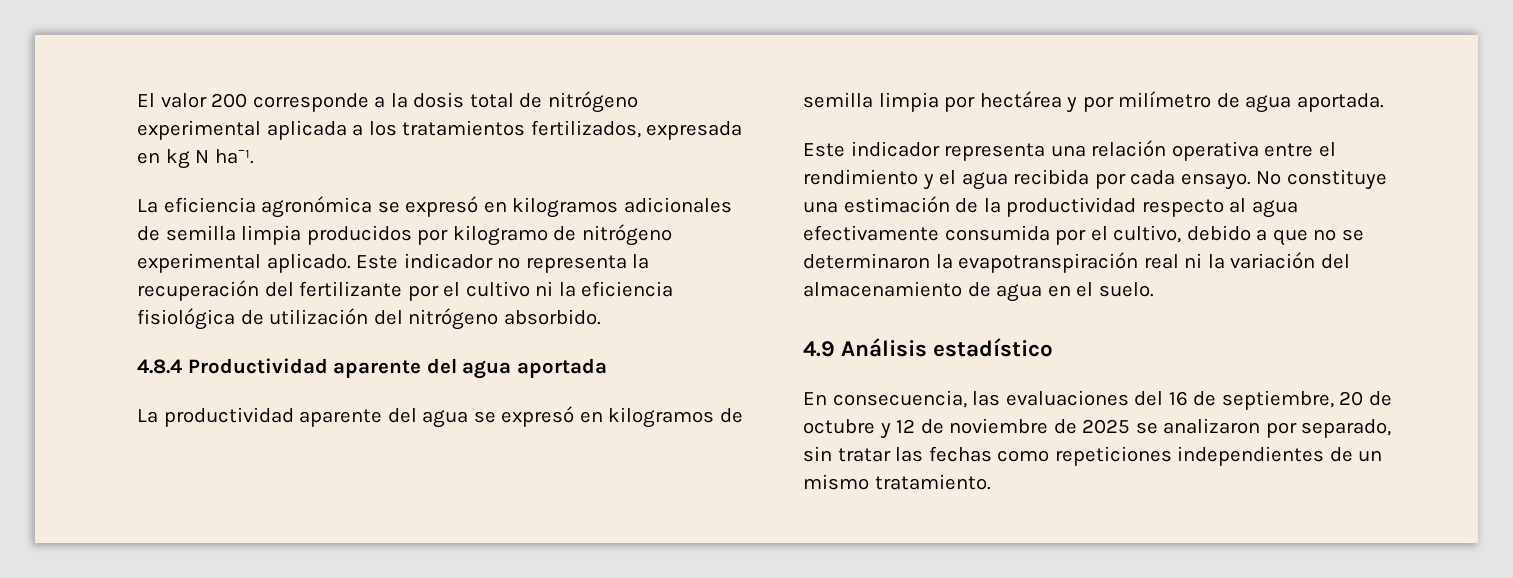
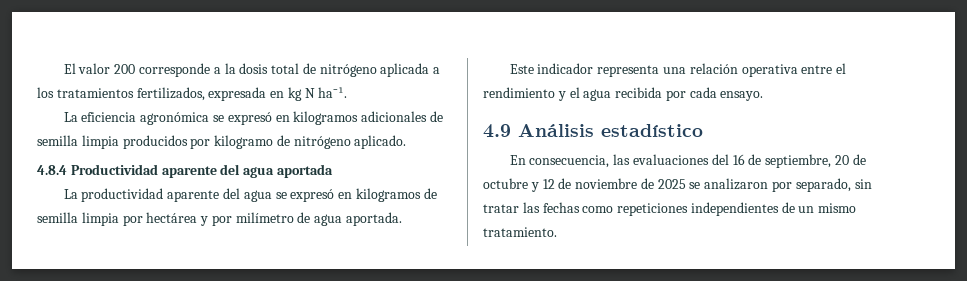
[137,120,261,140] experimental -> (377, 70) none
[137,253,261,273] experimental -> (351, 142) none
[356,253,650,273] [137,280,674,301] [137,308,601,330] Este indicador no representa la recuperación del fertilizante por el cultivo ni la eficiencia fisiológica de utilización del nitrógeno absorbido. -> (407, 142) none
[1256,169,1387,190] [803,196,1298,218] [803,225,1364,246] [803,252,1350,273] [803,281,1154,302] No constituye una estimación de la productividad respecto al agua efectivamente consumida por el cultivo, debido a que no se determinaron la evapotranspiración real ni la variación del almacenamiento de agua en el suelo. -> (764, 96) none

